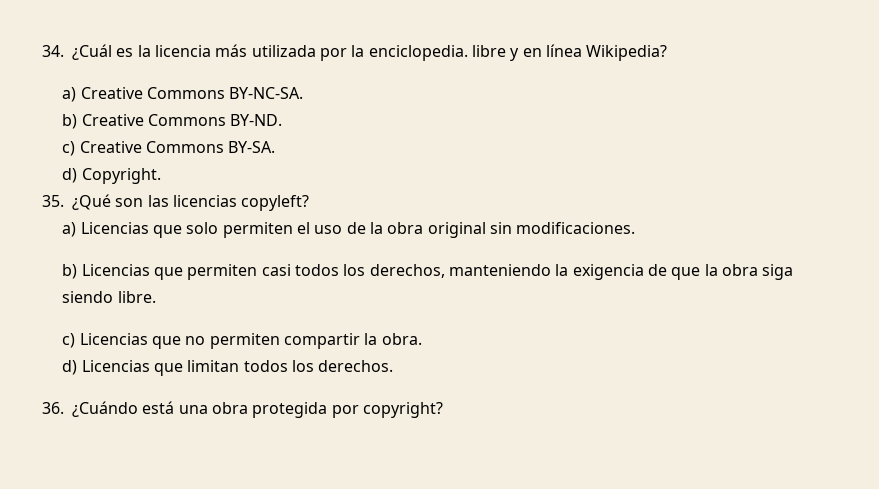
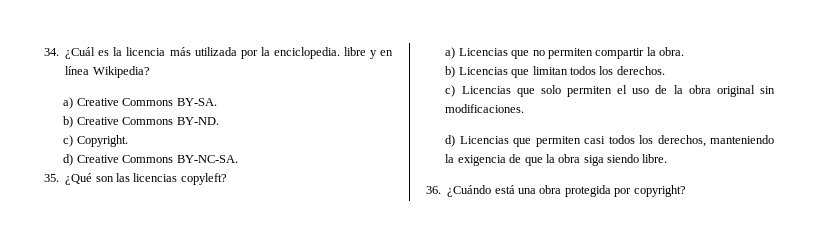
[229,87,304,99] BY-NC-SA. -> [176,98,217,106] BY-SA.
[79,141,276,153] [62,168,161,184] Creative Commons BY-SA. // d) Copyright. -> [76,135,128,147] [63,154,238,166] Copyright. // d) Creative Commons BY-NC-SA.
(183, 231) none -> [532,47,685,59] [445,66,665,78] [445,85,535,97] no permiten compartir la obra. // b) Licencias que limitan todos los derechos. // c) Licencias que
[62,264,78,279] b) -> [445,135,456,147] d)
[62,333,422,349] [62,360,394,376] // c) Licencias que no permiten compartir la obra. // d) Licencias que limitan todos los derechos. -> (668, 158) none

